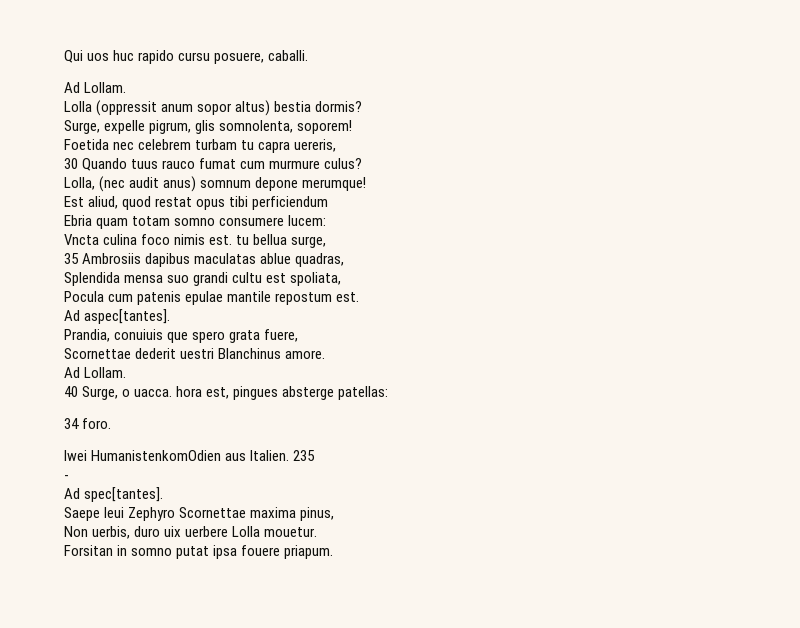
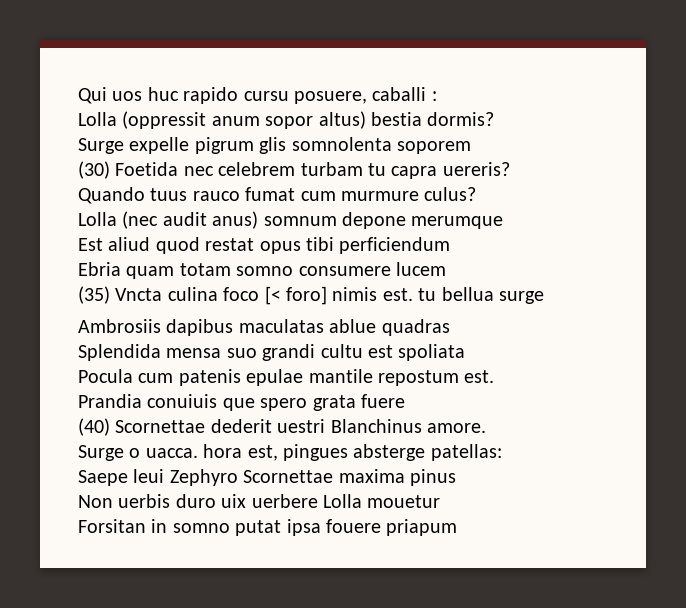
[268,50,309,61] [64,82,127,93] caballi. // Ad Lollam. -> [372,87,437,101] caballi :
[64,120,353,134] Surge, expelle pigrum, glis somnolenta, soporem! // -> [78,137,471,154] [78,161,110,179] Surge expelle pigrum glis somnolenta soporem // (30)
[294,139,337,152] [64,158,78,169] uereris, // 30 -> [442,162,510,176] uereris? //
[64,177,95,190] Lolla, -> [78,212,117,226] Lolla
[302,177,367,191] merumque! -> [411,216,504,229] merumque
[88,196,119,209] aliud, -> [108,237,151,251] aliud
[288,215,327,226] lucem: // -> [396,262,446,276] [78,286,110,304] lucem // (35)
(171, 239) none -> [264,286,327,305] [< foro]
[291,236,327,248] [64,253,79,264] surge, // 35 -> [498,291,544,304] surge //
[295,253,345,267] quadras, -> [381,319,450,336] quadras
[290,272,342,286] spoliata, -> [398,344,466,361] spoliata
[64,309,171,324] [64,329,110,342] Ad aspec[tantes]. // Prandia, -> [78,394,142,408] Prandia
[264,329,299,342] fuere, // -> [361,394,405,408] [78,418,110,436] fuere // (40)
[64,367,127,378] [64,386,119,400] Ad Lollam. // 40 Surge, -> [78,445,124,461] Surge
[64,418,112,429] [64,450,316,461] [64,475,69,480] [64,487,164,502] // 34 foro. // lwei HumanistenkomOdien aus Italien. 235 // - // Ad spec[tantes]. -> (502, 452) none
[300,507,335,521] pinus, -> [410,469,456,486] pinus
[92,526,131,539] uerbis, -> [118,494,171,508] uerbis
[264,527,318,537] mouetur. -> [367,495,441,508] mouetur
[284,545,334,559] priapum. -> [386,519,458,536] priapum

